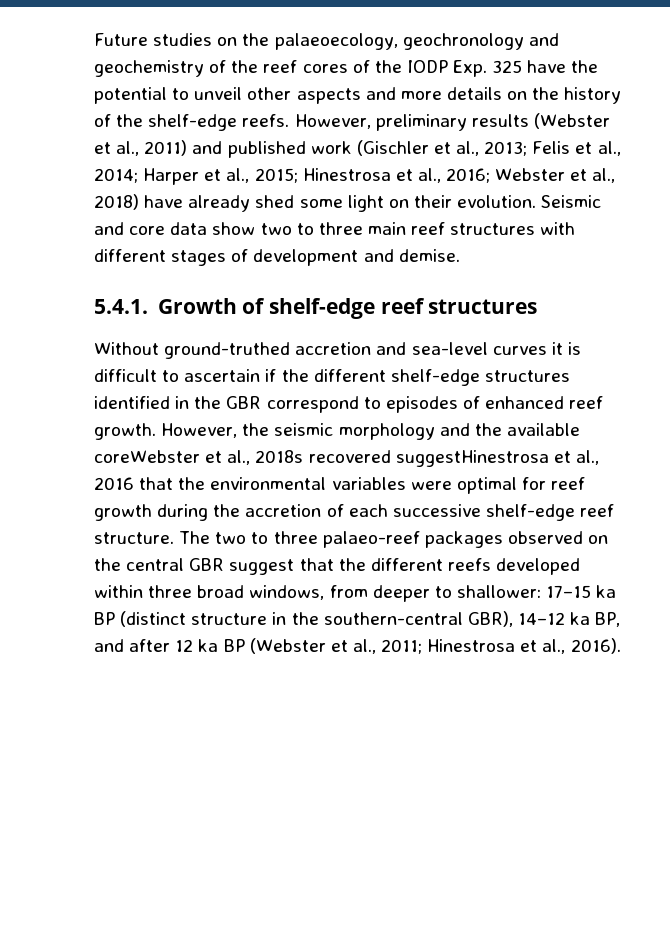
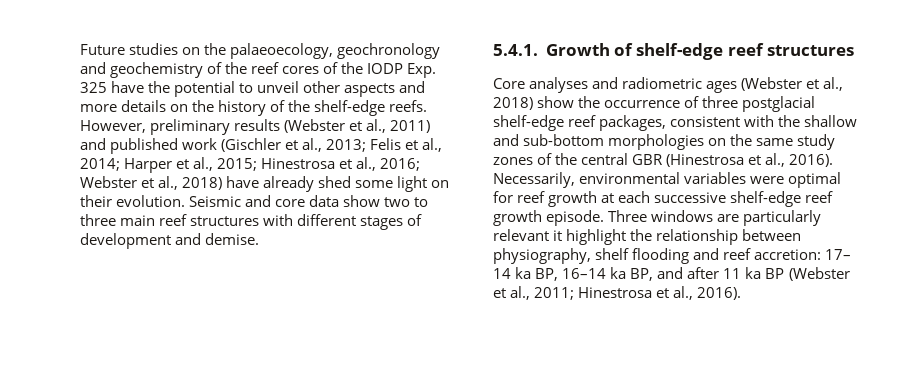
[94,342,581,359] [94,369,570,386] [94,396,604,413] [94,423,580,440] [94,450,599,467] [94,477,206,490] Without ground-truthed accretion and sea-level curves it is difficult to ascertain if the different shelf-edge structures identified in the GBR correspond to episodes of enhanced reef growth. However, the seismic morphology and the available coreWebster et al., 2018s recovered suggestHinestrosa et al., 2016 that the -> [493,77,844,93] [493,96,816,112] [493,115,858,131] [493,134,836,150] [493,153,834,167] [493,172,575,188] Core analyses and radiometric ages (Webster et al., 2018) show the occurrence of three postglacial shelf-edge reef packages, consistent with the shallow and sub-bottom morphologies on the same study zones of the central GBR (Hinestrosa et al., 2016). Necessarily,
[157,504,615,521] [94,531,609,548] [94,558,581,575] [94,585,617,602] [94,611,565,627] during the accretion of each successive shelf-edge reef structure. The two to three palaeo-reef packages observed on the central GBR suggest that the different reefs developed within three broad windows, from deeper to shallower: 17–15 ka BP (distinct structure in the southern-central GBR), 14–12 -> [601,191,834,207] [493,210,822,226] [493,229,802,245] [493,248,852,264] [493,267,607,281] at each successive shelf-edge reef growth episode. Three windows are particularly relevant it highlight the relationship between physiography, shelf flooding and reef accretion: 17– 14 ka BP, 16–14
[175,639,194,652] 12 -> [723,268,742,279] 11

